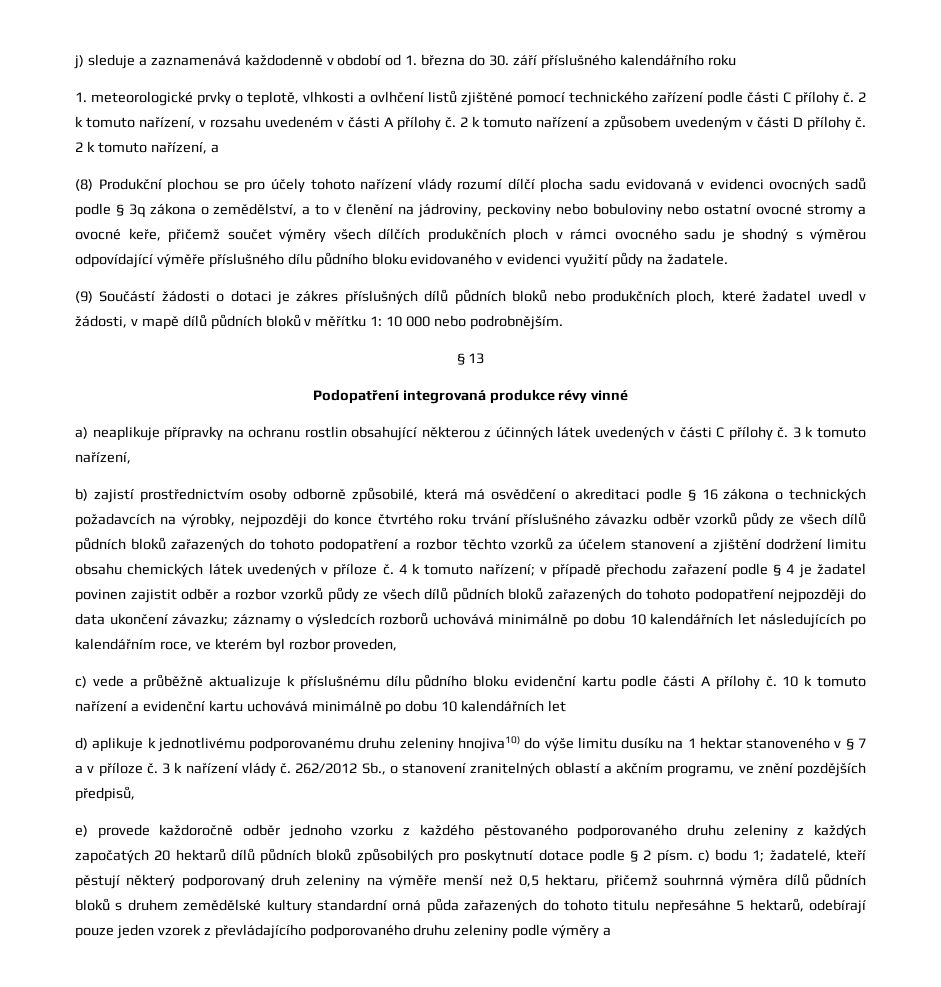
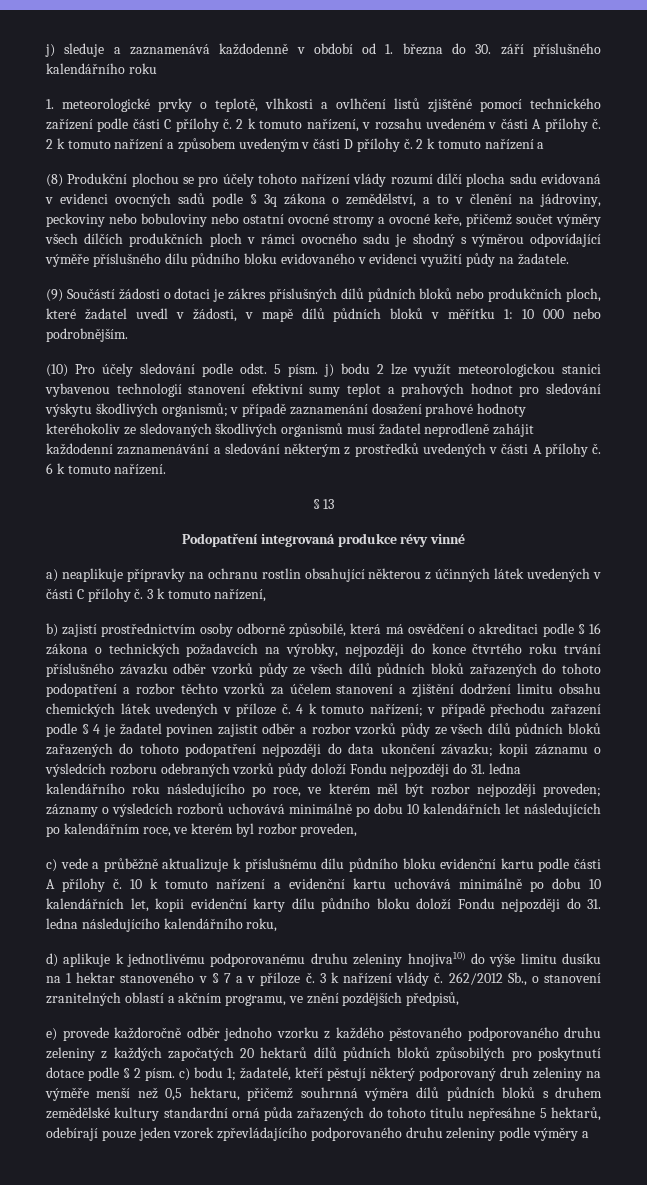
[150,142,207,154] nařízení, -> [484,138,534,150] nařízení
(563, 322) none -> [46,363,601,377] [45,383,602,397] [45,403,527,417] [46,423,535,437] [46,443,601,457] [46,463,167,475] // (10) Pro účely sledování podle odst. 5 písm. j) bodu 2 lze využít meteorologickou stanici vybavenou technologií stanovení efektivní sumy teplot a prahových hodnot pro sledování výskytu škodlivých organismů; v případě zaznamenání dosažení prahové hodnoty kteréhokoliv ze sledovaných škodlivých organismů musí žadatel neprodleně zahájit každodenní zaznamenávání a sledování některým z prostředků uvedených v části A přílohy č. 6 k tomuto nařízení.
(229, 619) none -> [499,743,602,757] [45,763,521,777] [46,783,601,797] kopii záznamu o výsledcích rozboru odebraných vzorků půdy doloží Fondu nejpozději do 31. ledna kalendářního roku následujícího po roce, ve kterém měl být rozbor nejpozději proveden;
[548,700,567,712] let -> [130,898,601,912] [46,918,278,932] let, kopii evidenční karty dílu půdního bloku doloží Fondu nejpozději do 31. ledna následujícího kalendářního roku,
[203,924,306,939] z převládajícího -> [217,1127,308,1141] zpřevládajícího

